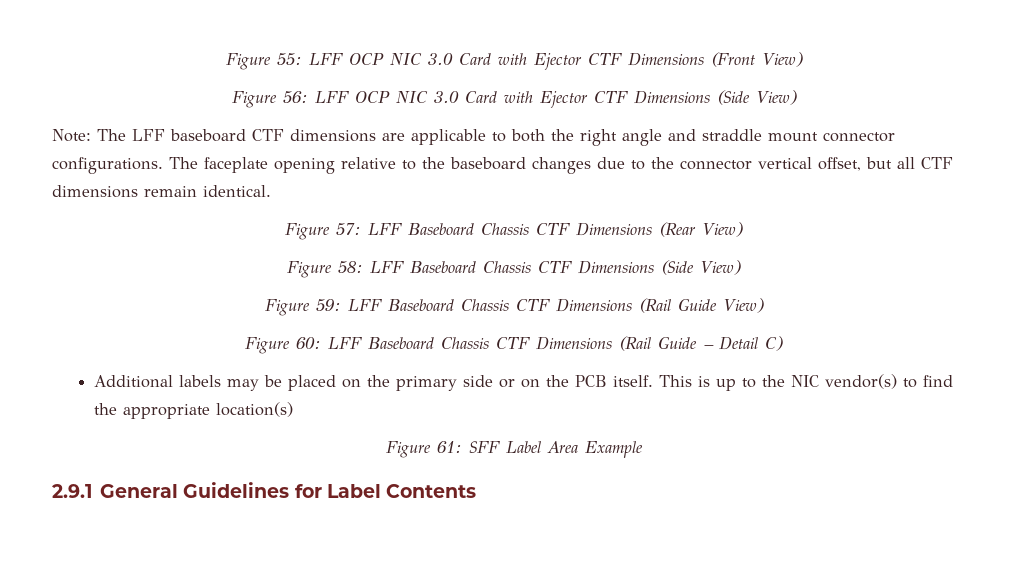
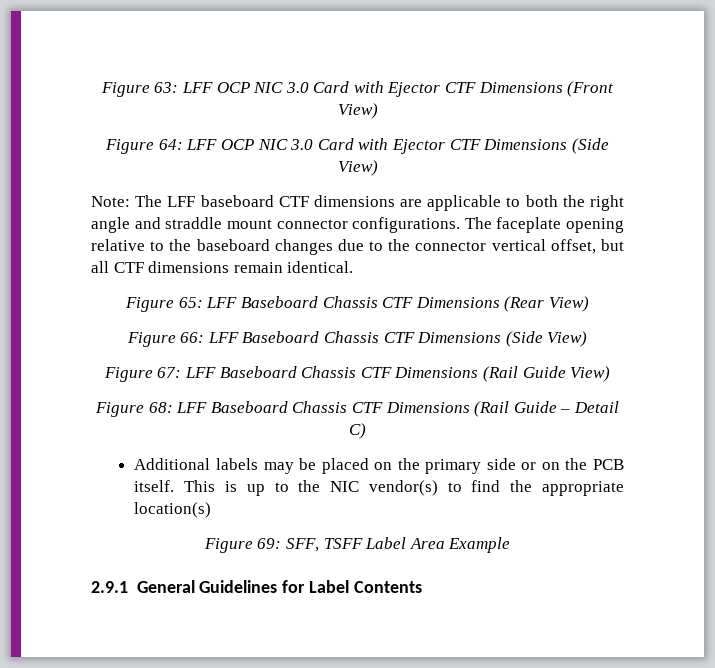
[225,53,302,70] Figure 55: -> [100,82,179,97] Figure 63:
[282,91,308,104] 56: -> [158,139,183,150] 64:
[336,223,362,236] 57: -> [178,297,203,308] 65:
[338,261,364,274] 58: -> [180,332,205,343] 66:
[315,299,341,312] 59: -> [157,367,182,378] 67:
[296,337,321,349] 60: -> [148,402,173,413] 68:
[436,441,500,453] 61: SFF -> [257,538,363,552] 69: SFF, TSFF

